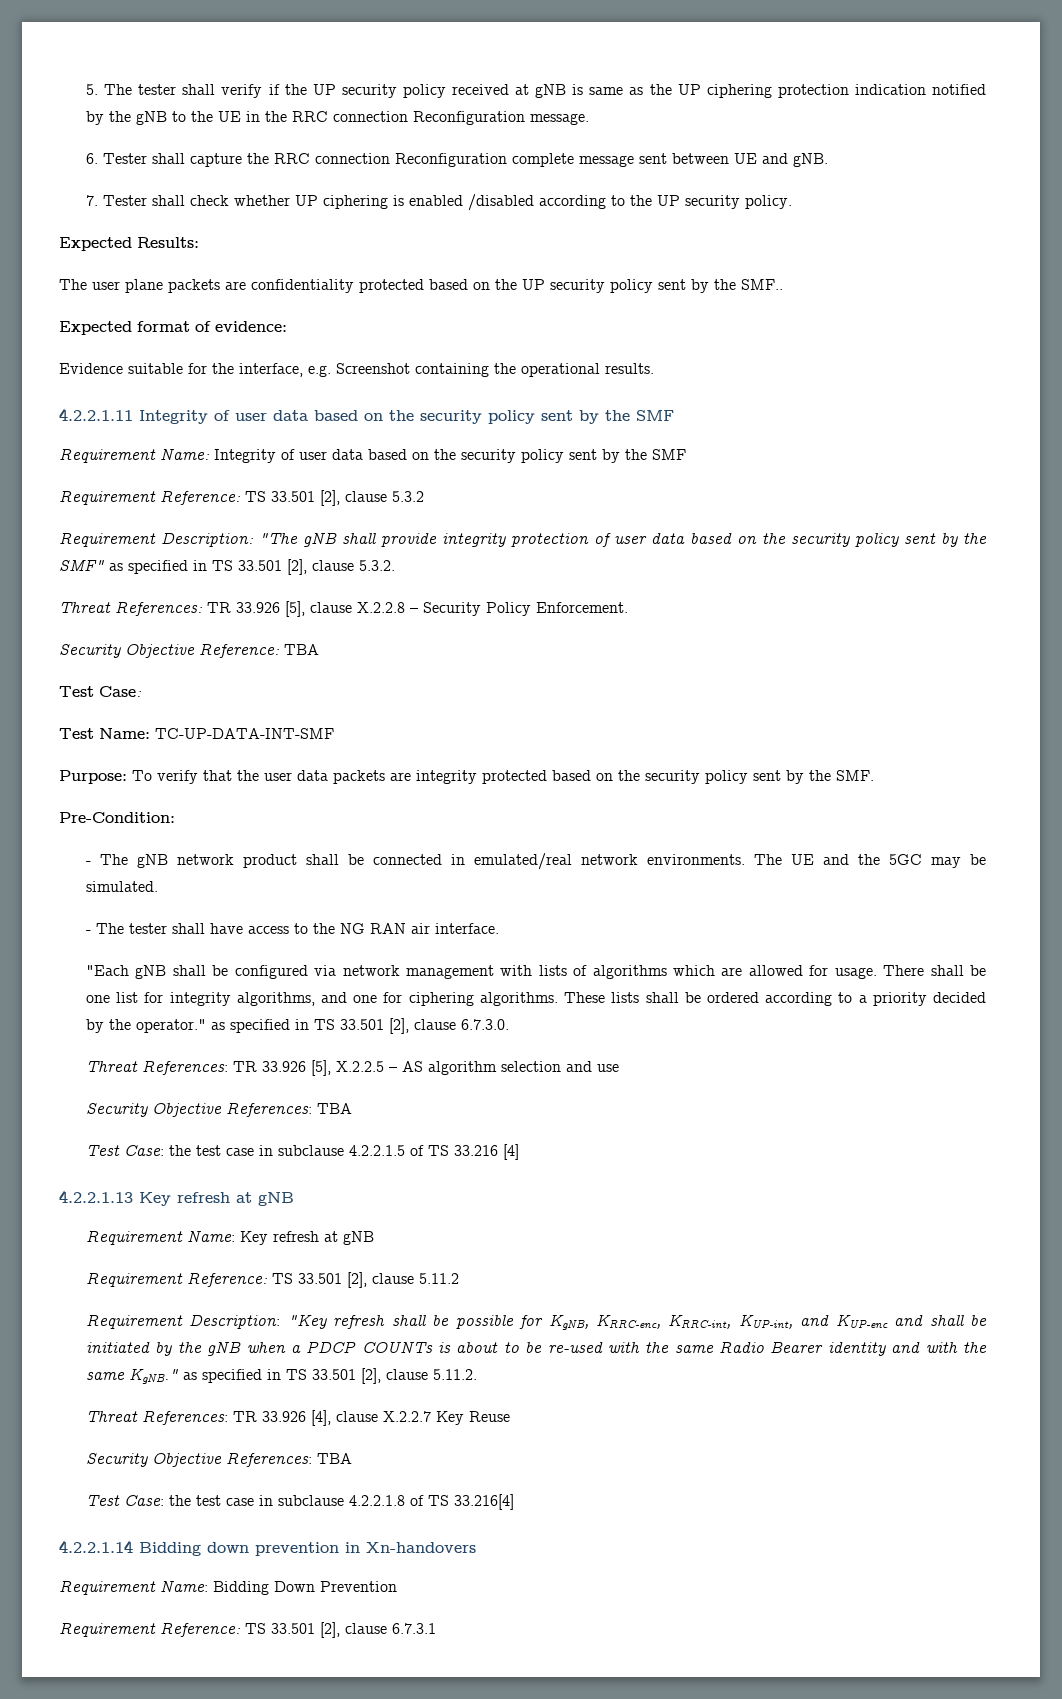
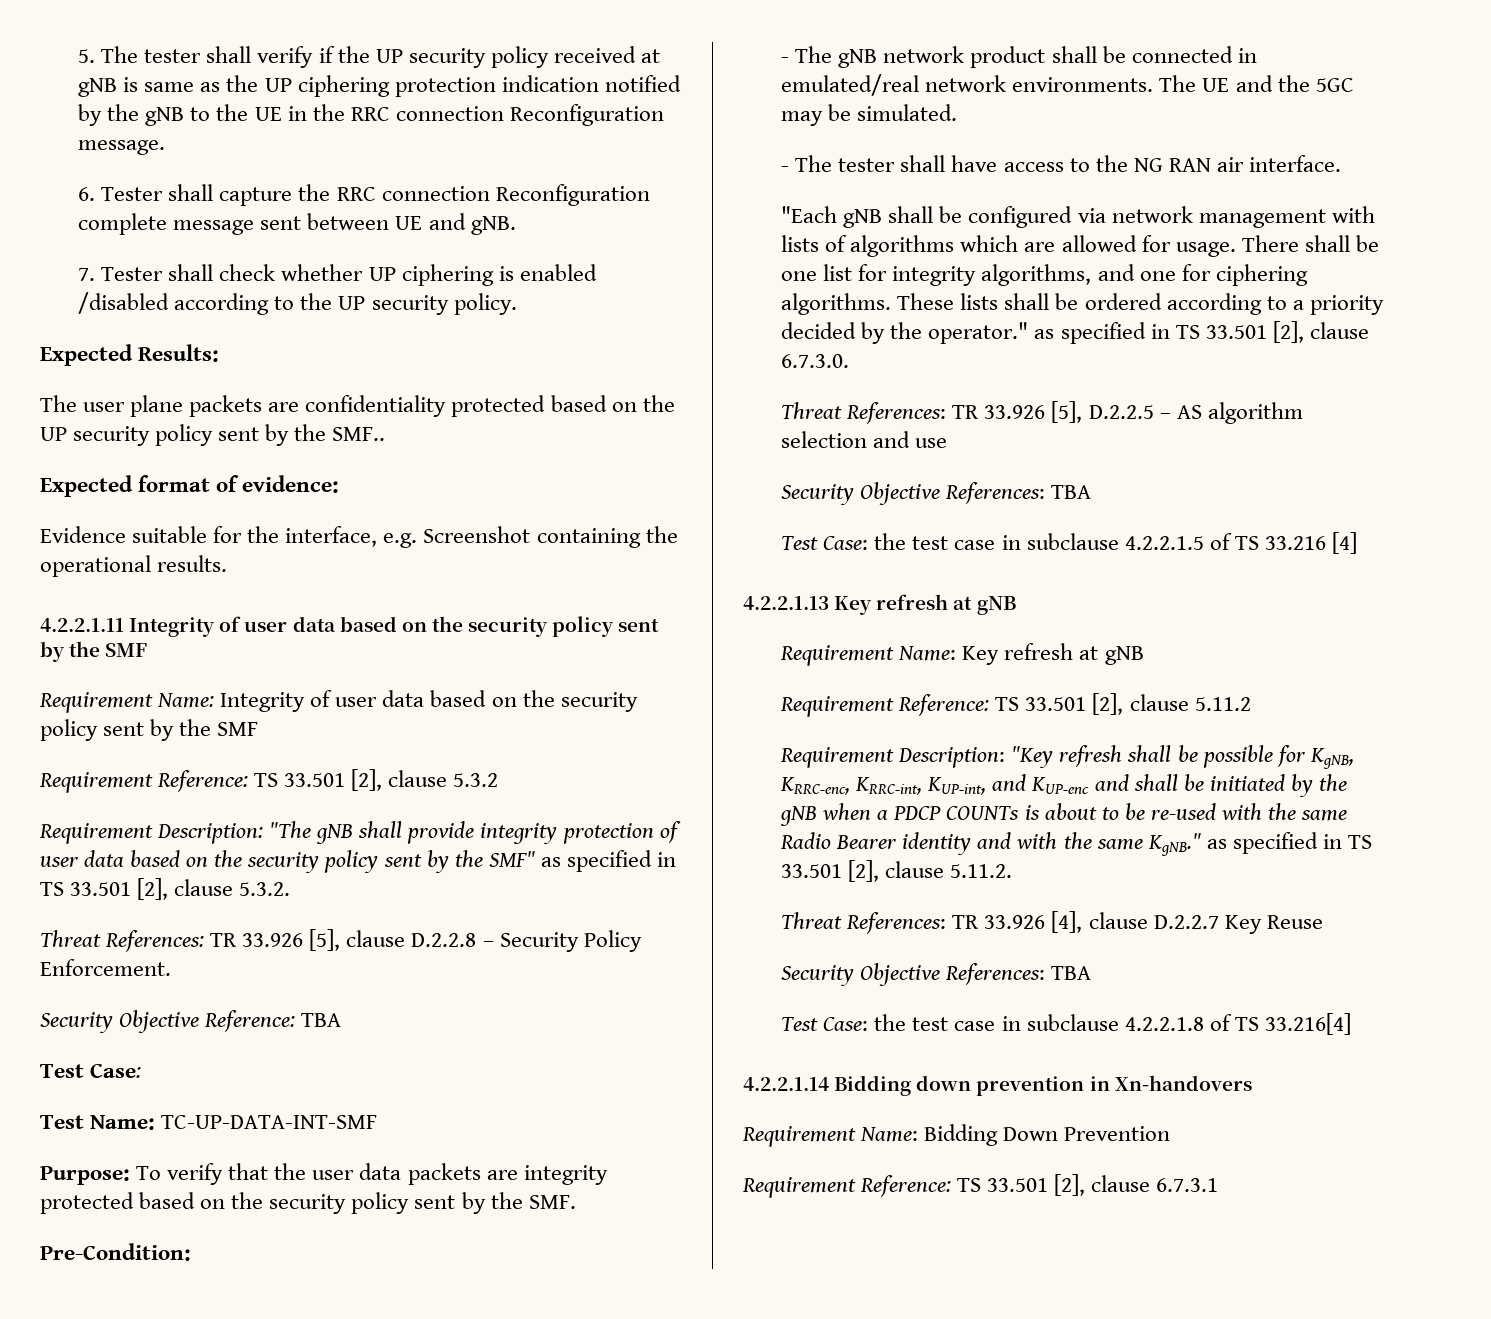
[357,602,405,613] X.2.2.8 -> [411,933,477,947] D.2.2.8
[336,1061,385,1072] X.2.2.5 -> [1088,405,1154,419] D.2.2.5
[383,1411,432,1422] X.2.2.7 -> [1153,915,1219,929] D.2.2.7

